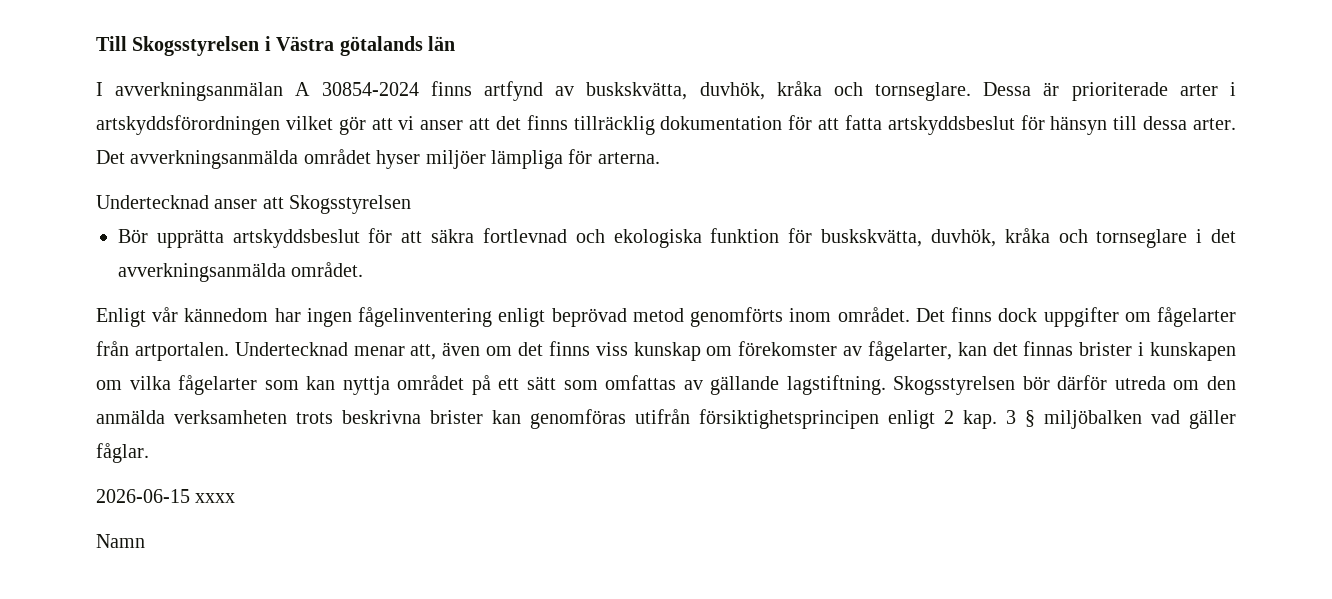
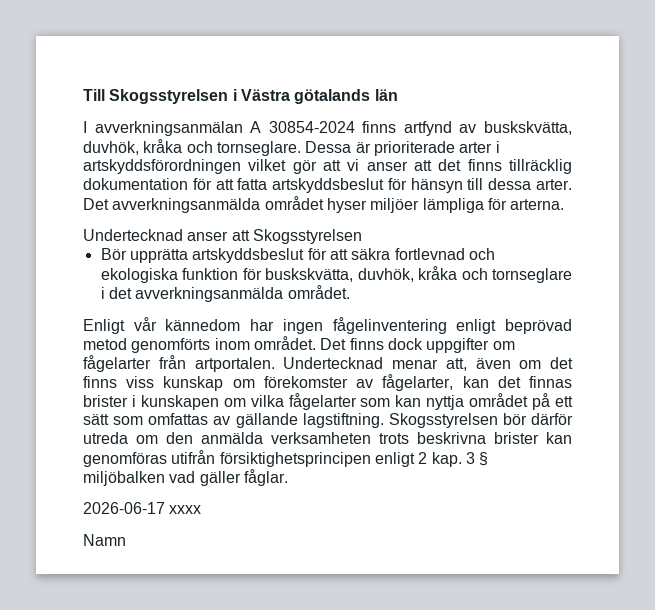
[96,489,190,503] 2026-06-15 -> [83,502,165,514] 2026-06-17

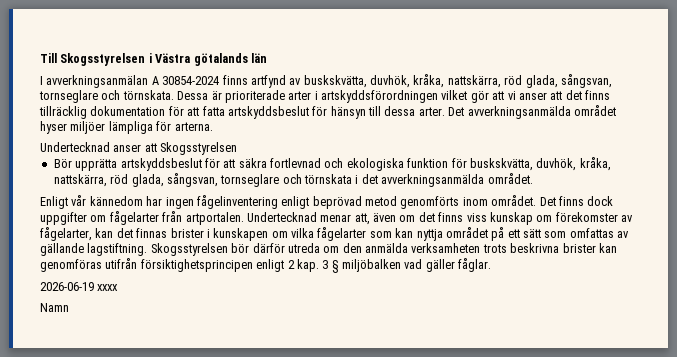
[143,139,301,156] kråka och tornseglare. -> [413,74,612,88] [39,90,174,103] kråka, nattskärra, röd glada, sångsvan, tornseglare och törnskata.
[418,266,572,283] kråka och tornseglare -> [579,157,611,171] [53,173,352,187] kråka, nattskärra, röd glada, sångsvan, tornseglare och törnskata
[83,502,165,514] 2026-06-17 -> [40,282,94,291] 2026-06-19

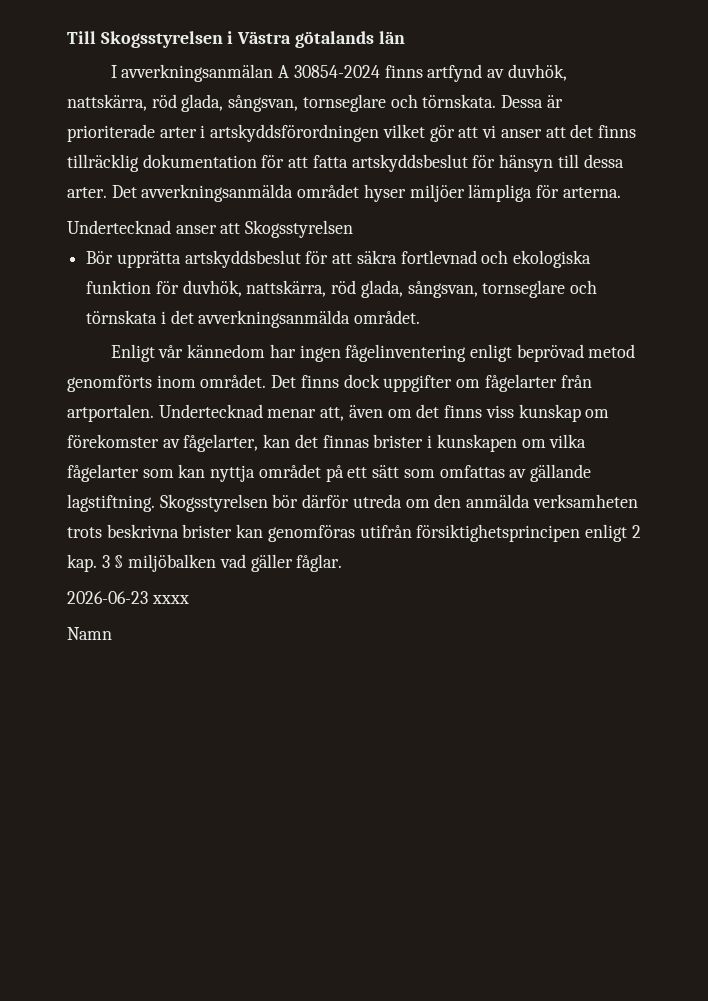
[303,74,445,88] buskskvätta, duvhök, kråka, -> [507,64,567,81] duvhök,
[469,157,611,171] buskskvätta, duvhök, kråka, -> [182,280,242,297] duvhök,
[40,282,94,291] 2026-06-19 -> [67,591,148,604] 2026-06-23

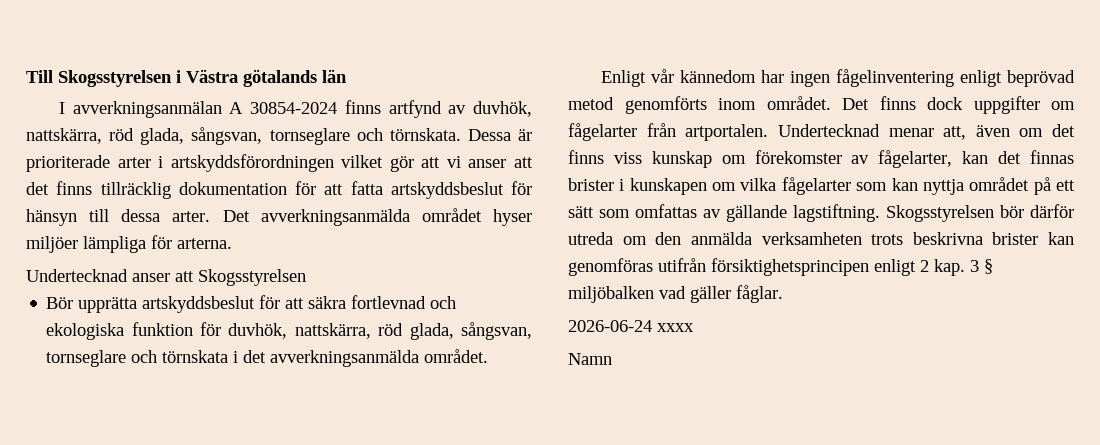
[67,591,148,604] 2026-06-23 -> [568,320,652,332] 2026-06-24

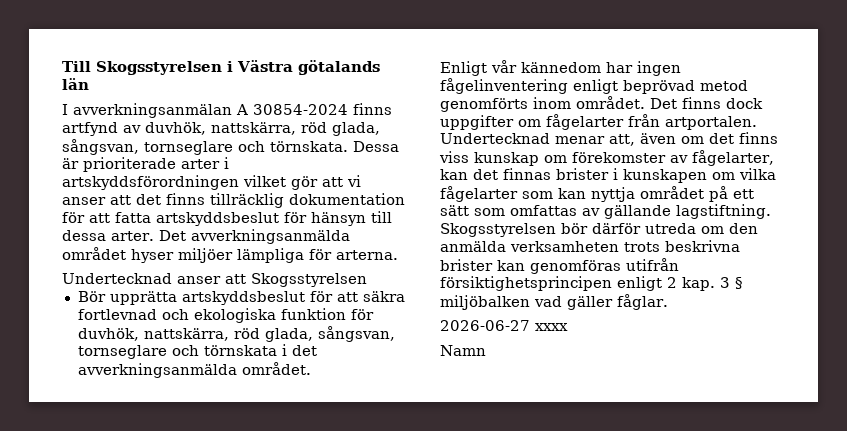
[568,320,652,332] 2026-06-24 -> [440,320,530,331] 2026-06-27

